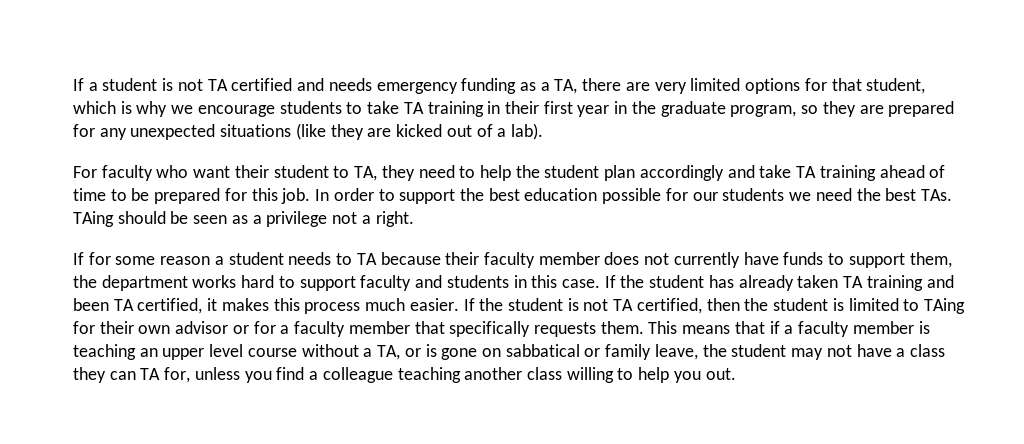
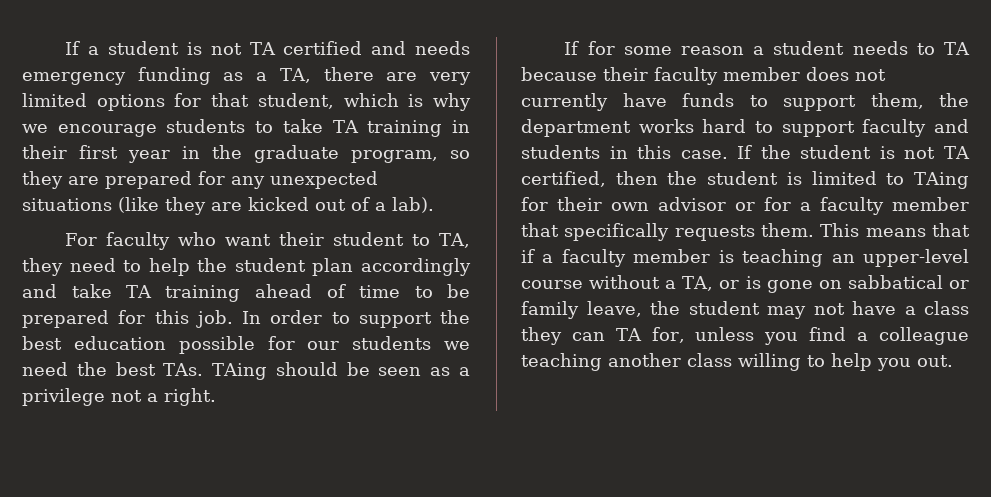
[708,275,954,291] [73,298,563,314] has already taken TA training and been TA certified, it makes this process much easier. If the student -> (872, 152) none
[162,344,244,360] upper level -> [863,249,969,267] upper-level

